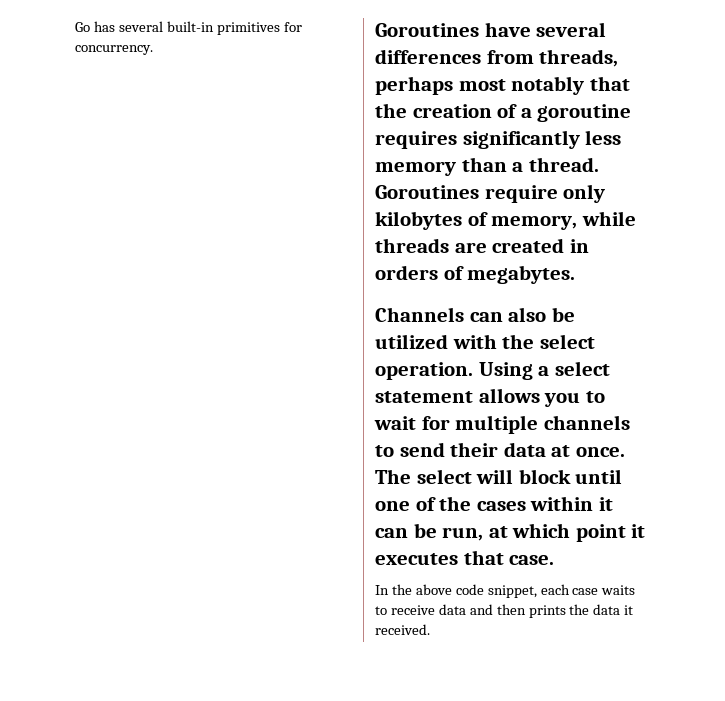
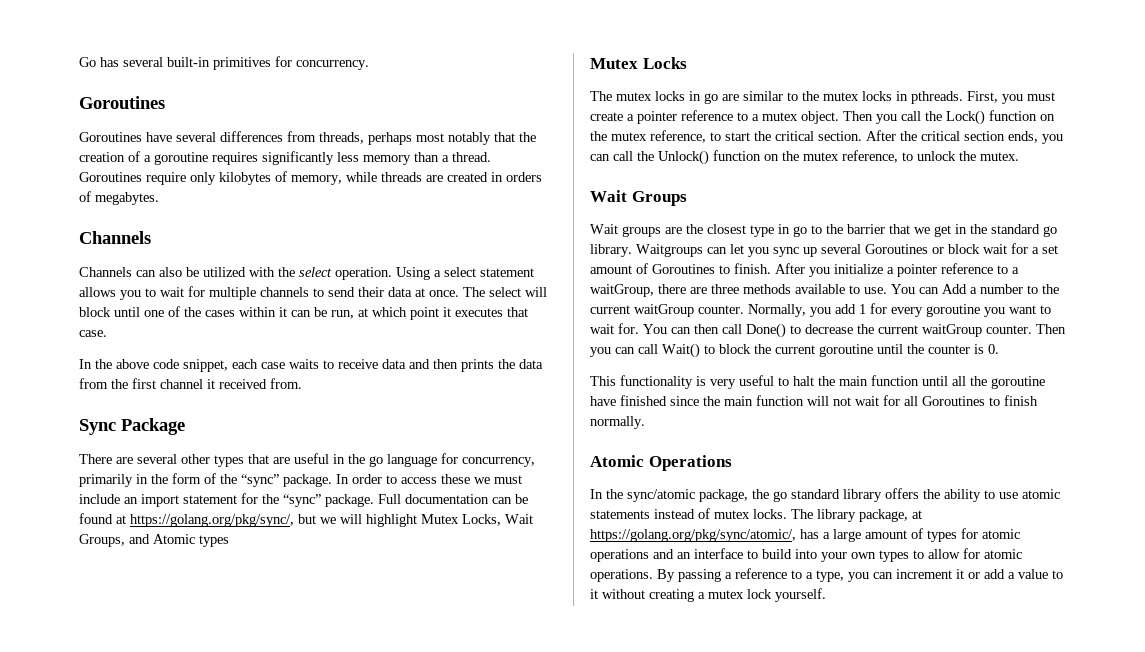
(479, 30) none -> [79,132,142,142] // Goroutines
(464, 314) none -> [79,267,132,277] // Channels
[624,605,634,615] [375,624,430,635] it received. -> [79,378,302,389] [79,418,185,435] [79,453,535,467] [79,473,522,487] [79,493,528,507] [79,513,533,527] [79,534,229,547] [590,57,687,69] [590,91,1055,104] [590,110,1055,125] [590,130,1063,144] [590,150,1019,165] [590,190,687,206] [590,224,1057,237] [590,243,1058,257] [590,263,1019,277] [590,284,1059,297] [590,303,1051,317] [590,323,1066,338] [590,343,999,358] [590,375,1045,389] [590,395,1038,406] [590,416,645,429] [590,455,732,471] [590,488,1060,502] [590,508,922,522] [590,528,1020,542] [590,548,1022,562] [590,568,1063,582] [590,588,826,602] from the first channel it received from. // Sync Package // There are several other types that are useful in the go language for concurrency, primarily in the form of the “sync” package. In order to access these we must include an import statement for the “sync” package. Full documentation can be found at https://golang.org/pkg/sync/, but we will highlight Mutex Locks, Wait Groups, and Atomic types // Mutex Locks // The mutex locks in go are similar to the mutex locks in pthreads. First, you must create a pointer reference to a mutex object. Then you call the Lock() function on the mutex reference, to start the critical section. After the critical section ends, you can call the Unlock() function on the mutex reference, to unlock the mutex. // Wait Groups // Wait groups are the closest type in go to the barrier that we get in the standard go library. Waitgroups can let you sync up several Goroutines or block wait for a set amount of Goroutines to finish. After you initialize a pointer reference to a waitGroup, there are three methods available to use. You can Add a number to the current waitGroup counter. Normally, you add 1 for every goroutine you want to wait for. You can then call Done() to decrease the current waitGroup counter. Then you can call Wait() to block the current goroutine until the counter is 0. // This functionality is very useful to halt the main function until all the goroutine have finished since the main function will not wait for all Goroutines to finish normally. // Atomic Operations // In the sync/atomic package, the go standard library offers the ability to use atomic statements instead of mutex locks. The library package, at https://golang.org/pkg/sync/atomic/, has a large amount of types for atomic operations and an interface to build into your own types to allow for atomic operations. By passing a reference to a type, you can increment it or add a value to it without creating a mutex lock yourself.

